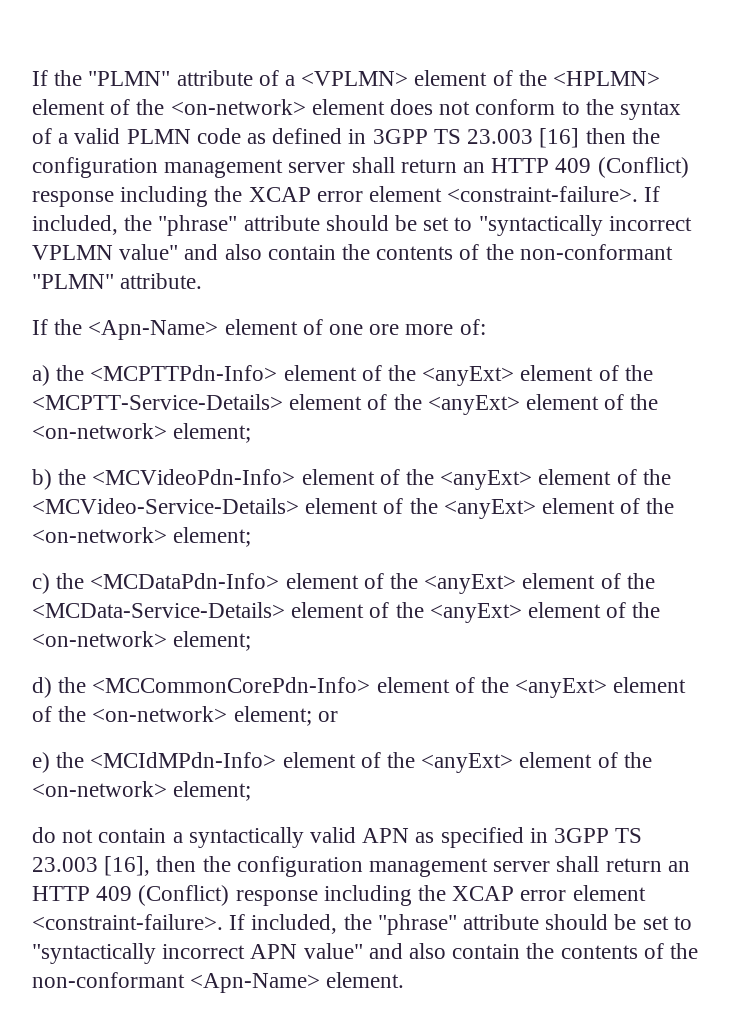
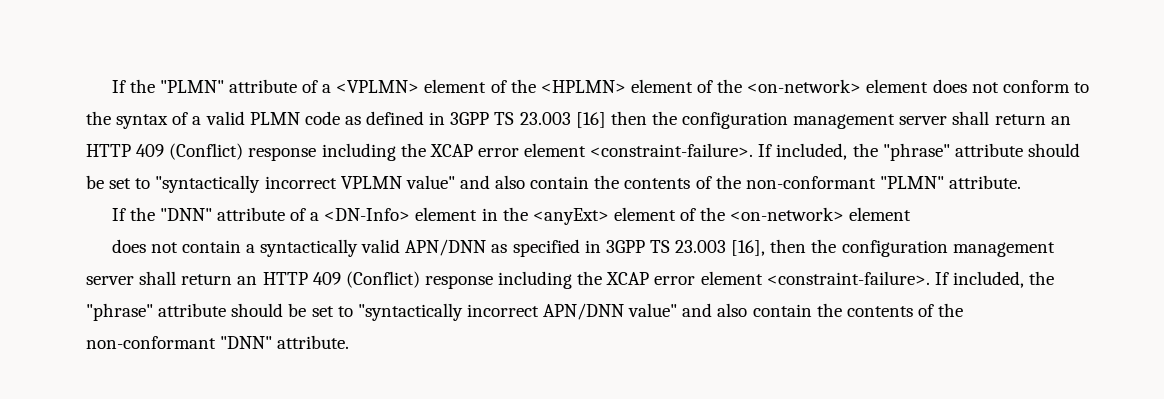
[88,319,486,340] [32,365,653,386] [32,394,659,415] [32,423,252,443] [32,469,671,490] [32,498,675,519] [32,527,252,547] [32,573,655,594] [32,602,661,623] [32,631,252,651] [32,677,687,698] [32,706,338,726] [32,752,652,773] [32,781,252,801] [32,827,56,843] <Apn-Name> element of one ore more of: // a) the <MCPTTPdn-Info> element of the <anyExt> element of the <MCPTT-Service-Details> element of the <anyExt> element of the <on-network> element; // b) the <MCVideoPdn-Info> element of the <anyExt> element of the <MCVideo-Service-Details> element of the <anyExt> element of the <on-network> element; // c) the <MCDataPdn-Info> element of the <anyExt> element of the <MCData-Service-Details> element of the <anyExt> element of the <on-network> element; // d) the <MCCommonCorePdn-Info> element of the <anyExt> element of the <on-network> element; or // e) the <MCIdMPdn-Info> element of the <anyExt> element of the <on-network> element; // do -> [159,207,912,225] [111,239,146,253] "DNN" attribute of a <DN-Info> element in the <anyExt> element of the <on-network> element // does
[362,828,410,843] APN -> [405,239,487,256] APN/DNN
[250,943,699,959] [32,972,405,993] APN value" and also contain the contents of the non-conformant <Apn-Name> element. -> [543,303,964,320] [86,335,350,349] APN/DNN value" and also contain the contents of the non-conformant "DNN" attribute.

